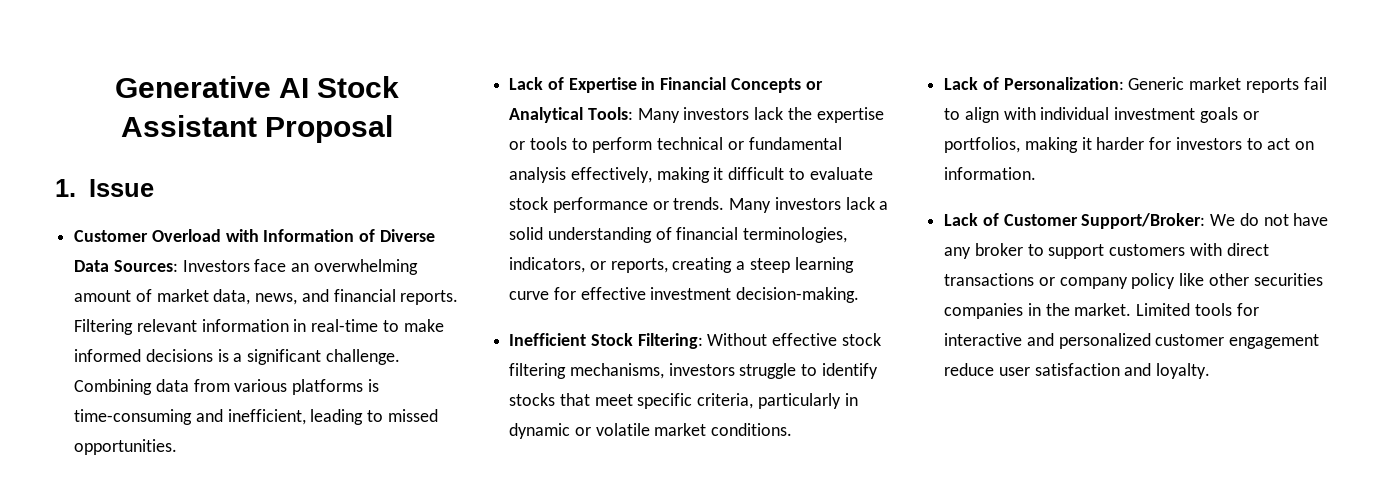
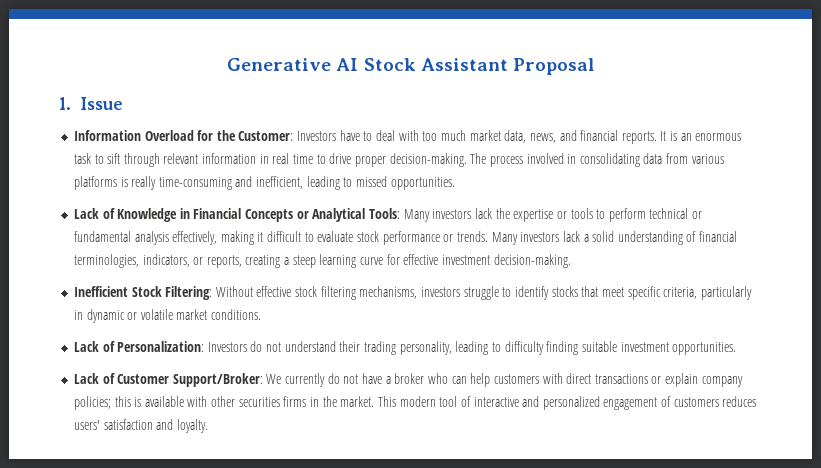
[74,229,435,242] [74,259,418,275] [74,289,152,302] Customer Overload with Information of Diverse Data Sources: Investors face an overwhelming amount of -> [73,130,466,141] Information Overload for the Customer: Investors have to deal with too much
[74,319,444,335] [74,349,400,365] [74,379,153,395] Filtering relevant information in real-time to make informed decisions is a significant challenge. Combining -> [660,131,742,141] [73,153,640,167] It is an enormous task to sift through relevant information in real time to drive proper decision-making. The process involved in consolidating
(379, 385) none -> [131,176,157,190] really
[568,77,637,93] Expertise -> [117,208,178,222] Knowledge
[1128,77,1327,93] [944,107,1259,123] [944,137,1315,153] [944,167,1037,180] Generic market reports fail to align with individual investment goals or portfolios, making it harder for investors to act on information. -> [207,341,737,355] Investors do not understand their trading personality, leading to difficulty finding suitable investment opportunities.
(1236, 220) none -> [285,373,326,387] currently
[944,243,1105,259] any broker to support -> [385,373,491,387] a broker who can help
[1059,273,1205,289] company policy like -> [665,373,743,387] [73,396,208,410] explain company policies; this is available with
[944,303,1024,319] companies -> [283,396,307,407] firms
[1136,303,1259,316] [944,333,1320,349] [944,363,1030,376] Limited tools for interactive and personalized customer engagement reduce user -> [377,396,757,410] [73,420,100,430] This modern tool of interactive and personalized engagement of customers reduces users'

